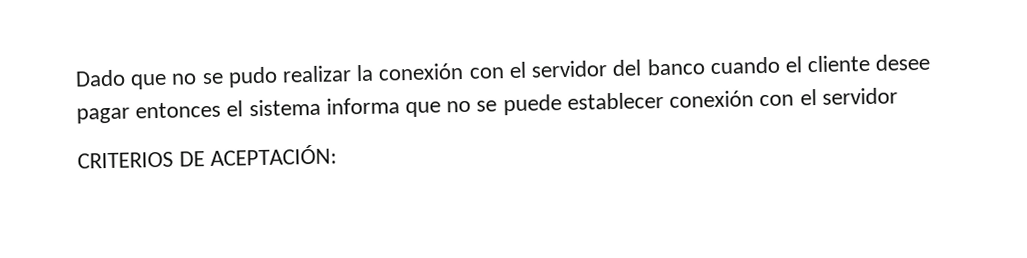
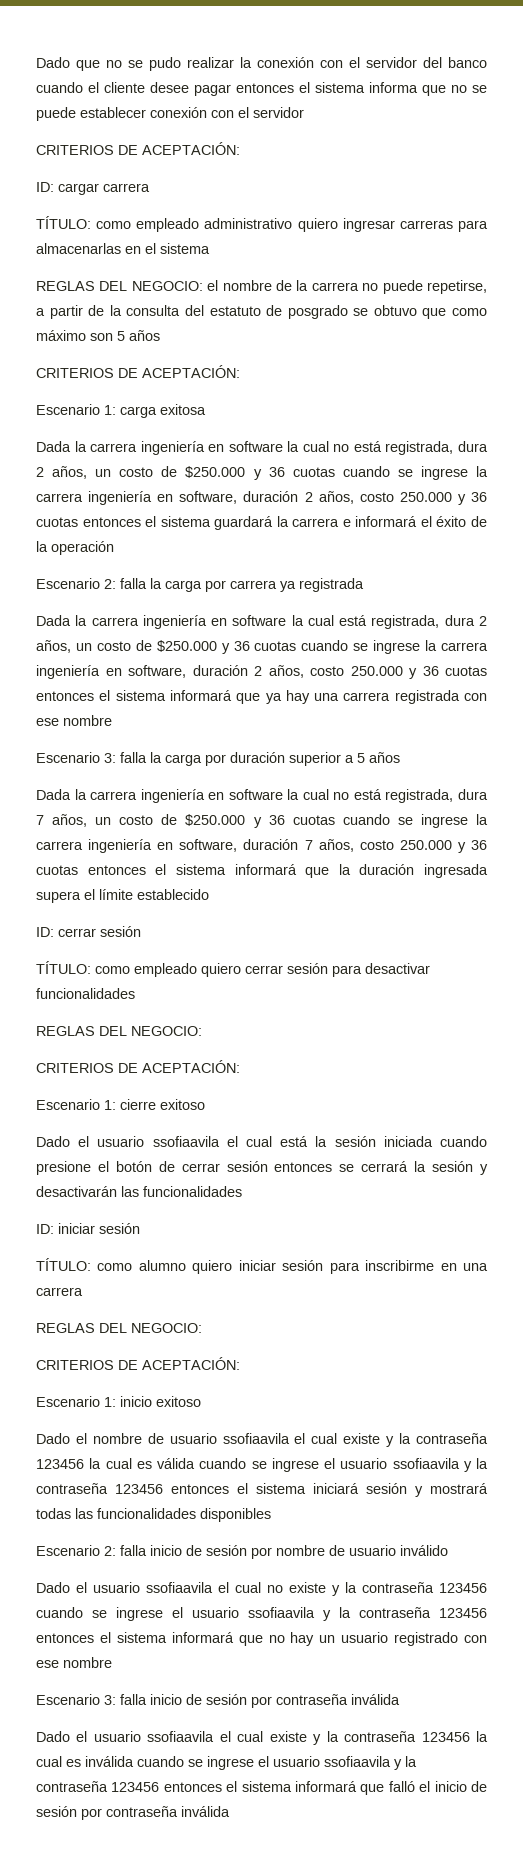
(338, 155) none -> [36,182,150,195] [36,216,489,232] [36,243,210,254] [36,280,487,294] [36,305,487,319] [36,330,160,341] [36,365,240,378] [36,404,206,418] [36,441,489,455] [36,466,488,480] [36,491,488,505] [36,516,488,530] [36,541,114,555] [36,578,364,592] [36,615,487,629] [36,640,489,654] [36,665,487,679] [36,690,488,704] [36,715,112,726] [36,752,400,766] [36,789,489,803] [36,814,488,828] [36,839,488,853] [36,864,488,878] [36,889,209,903] [36,926,141,937] [36,961,430,977] [36,988,135,999] [36,1026,202,1036] [36,1060,240,1073] [36,1099,205,1110] [36,1136,487,1147] [36,1161,489,1175] [36,1186,242,1197] [36,1223,140,1234] [36,1258,489,1274] [36,1287,83,1296] [36,1323,202,1333] [36,1357,240,1370] [36,1396,201,1407] [36,1433,489,1447] [36,1458,488,1472] [36,1483,488,1497] [36,1508,271,1522] [36,1545,448,1559] [36,1582,487,1596] [36,1607,487,1621] [36,1632,487,1646] [36,1657,112,1668] [36,1694,400,1708] [36,1731,488,1745] [36,1756,417,1770] [36,1781,487,1795] [36,1806,230,1820] // ID: cargar carrera // TÍTULO: como empleado administrativo quiero ingresar carreras para almacenarlas en el sistema // REGLAS DEL NEGOCIO: el nombre de la carrera no puede repetirse, a partir de la consulta del estatuto de posgrado se obtuvo que como máximo son 5 años // CRITERIOS DE ACEPTACIÓN: // Escenario 1: carga exitosa // Dada la carrera ingeniería en software la cual no está registrada, dura 2 años, un costo de $250.000 y 36 cuotas cuando se ingrese la carrera ingeniería en software, duración 2 años, costo 250.000 y 36 cuotas entonces el sistema guardará la carrera e informará el éxito de la operación // Escenario 2: falla la carga por carrera ya registrada // Dada la carrera ingeniería en software la cual está registrada, dura 2 años, un costo de $250.000 y 36 cuotas cuando se ingrese la carrera ingeniería en software, duración 2 años, costo 250.000 y 36 cuotas entonces el sistema informará que ya hay una carrera registrada con ese nombre // Escenario 3: falla la carga por duración superior a 5 años // Dada la carrera ingeniería en software la cual no está registrada, dura 7 años, un costo de $250.000 y 36 cuotas cuando se ingrese la carrera ingeniería en software, duración 7 años, costo 250.000 y 36 cuotas entonces el sistema informará que la duración ingresada supera el límite establecido // ID: cerrar sesión // TÍTULO: como empleado quiero cerrar sesión para desactivar funcionalidades // REGLAS DEL NEGOCIO: // CRITERIOS DE ACEPTACIÓN: // Escenario 1: cierre exitoso // Dado el usuario ssofiaavila el cual está la sesión iniciada cuando presione el botón de cerrar sesión entonces se cerrará la sesión y desactivarán las funcionalidades // ID: iniciar sesión // TÍTULO: como alumno quiero iniciar sesión para inscribirme en una carrera // REGLAS DEL NEGOCIO: // CRITERIOS DE ACEPTACIÓN: // Escenario 1: inicio exitoso // Dado el nombre de usuario ssofiaavila el cual existe y la contraseña 123456 la cual es válida cuando se ingrese el usuario ssofiaavila y la contraseña 123456 entonces el sistema iniciará sesión y mostrará todas las funcionalidades disponibles // Escenario 2: falla inicio de sesión por nombre de usuario inválido // Dado el usuario ssofiaavila el cual no existe y la contraseña 123456 cuando se ingrese el usuario ssofiaavila y la contraseña 123456 entonces el sistema informará que no hay un usuario registrado con ese nombre // Escenario 3: falla inicio de sesión por contraseña inválida // Dado el usuario ssofiaavila el cual existe y la contraseña 123456 la cual es inválida cuando se ingrese el usuario ssofiaavila y la contraseña 123456 entonces el sistema informará que falló el inicio de sesión por contraseña inválida

